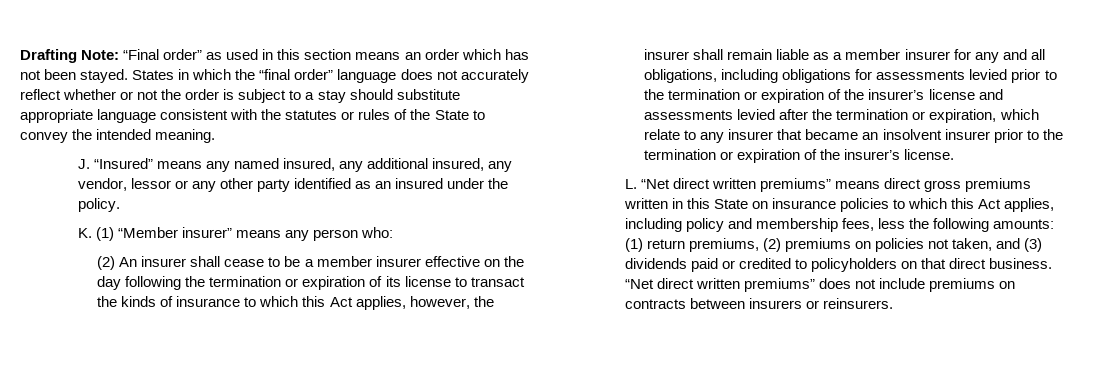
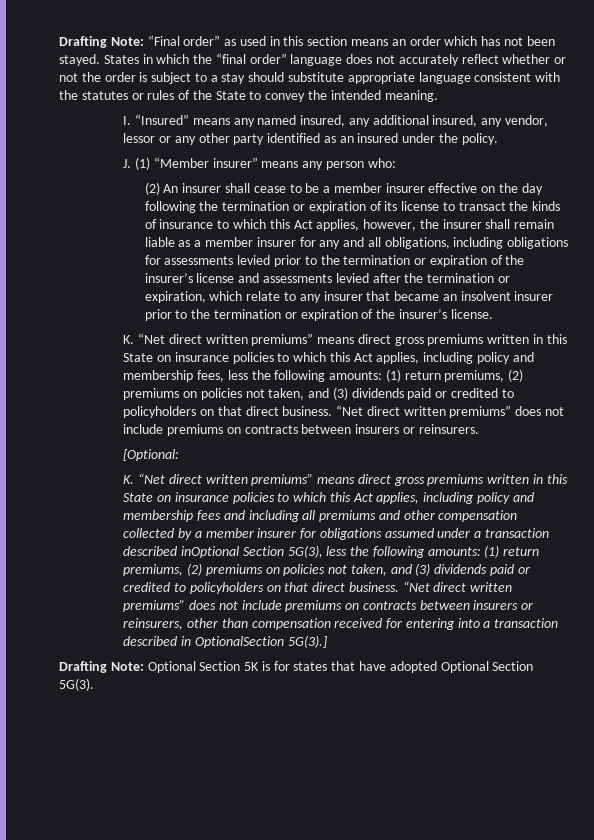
[77,159,90,169] J. -> [123,116,132,125] I.
[77,228,92,238] K. -> [123,159,132,168] J.
[624,179,637,189] L. -> [123,335,135,344] K.
(894, 303) none -> [123,449,180,461] [123,473,568,486] [123,492,534,504] [123,510,518,522] [123,528,550,540] [123,545,540,558] [123,563,530,576] [123,581,513,594] [123,599,534,612] [123,618,559,630] [123,635,327,648] [59,661,534,673] [59,678,94,691] // [Optional: // K. “Net direct written premiums” means direct gross premiums written in this State on insurance policies to which this Act applies, including policy and membership fees and including all premiums and other compensation collected by a member insurer for obligations assumed under a transaction described inOptional Section 5G(3), less the following amounts: (1) return premiums, (2) premiums on policies not taken, and (3) dividends paid or credited to policyholders on that direct business. “Net direct written premiums” does not include premiums on contracts between insurers or reinsurers, other than compensation received for entering into a transaction described in OptionalSection 5G(3).] // Drafting Note: Optional Section 5K is for states that have adopted Optional Section 5G(3).

